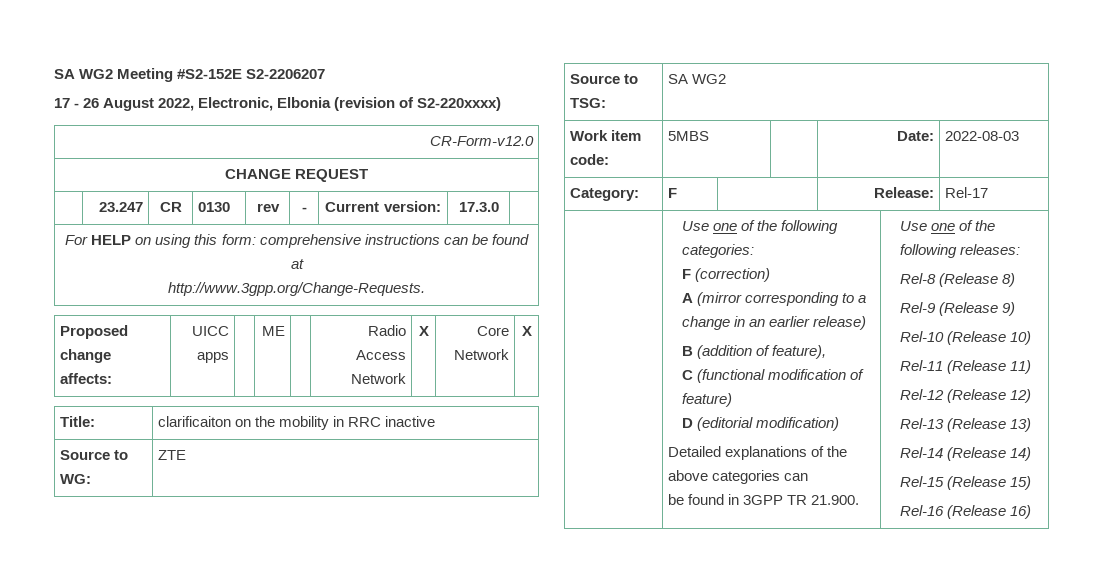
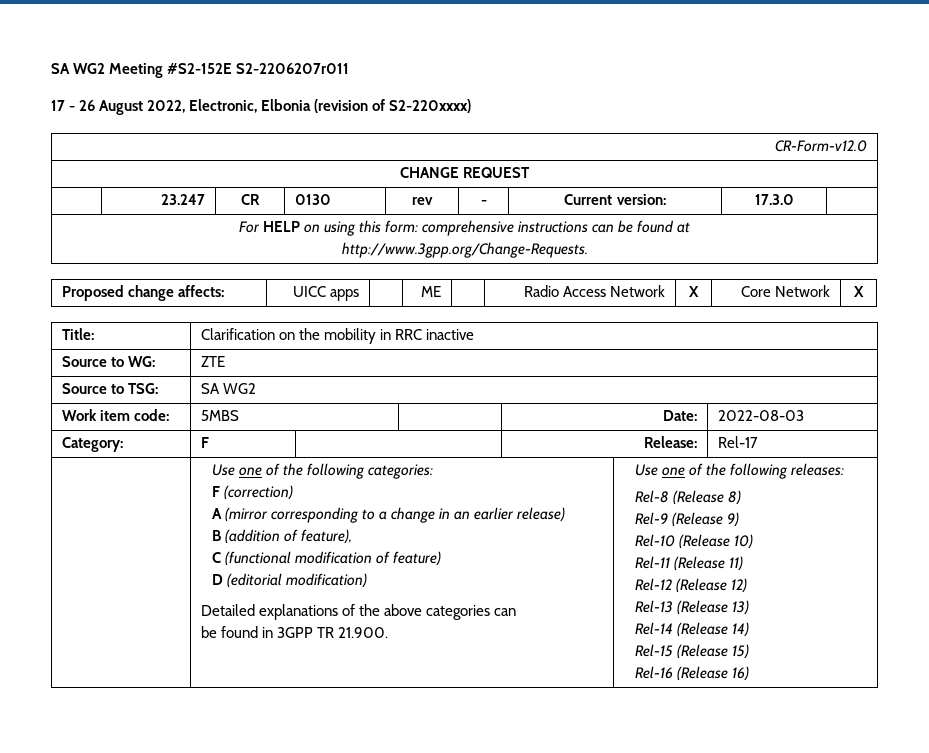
[246,69,326,79] S2-2206207 -> [236,63,350,74] S2-2206207r011
[158,416,232,427] clarificaiton -> [200,328,275,340] Clarification

